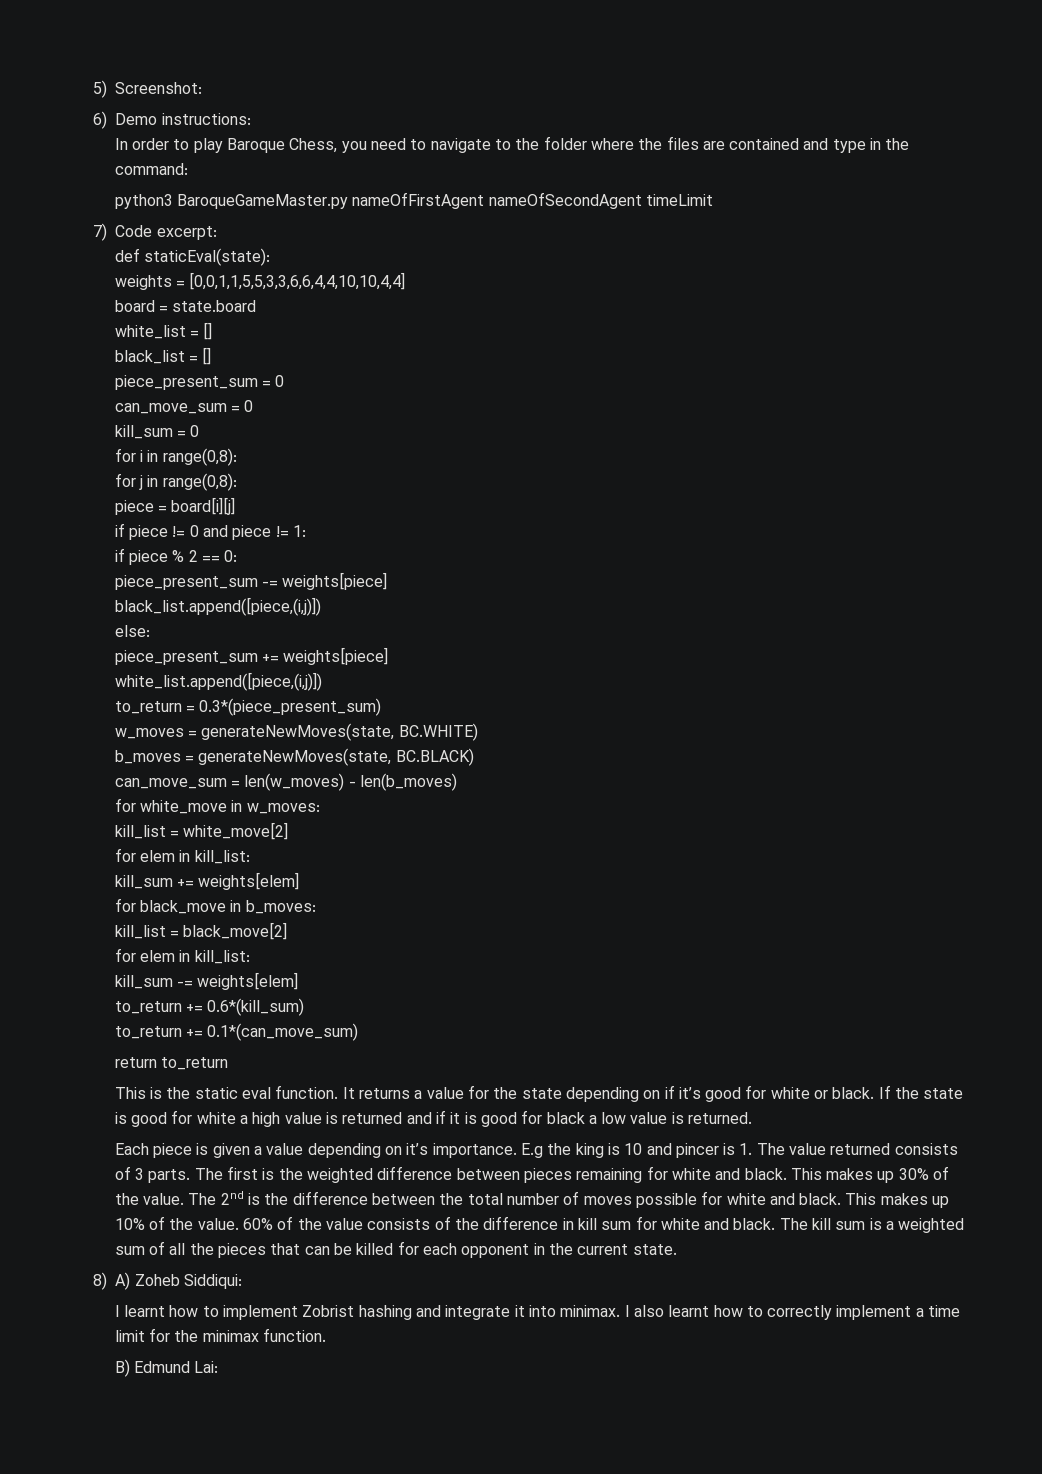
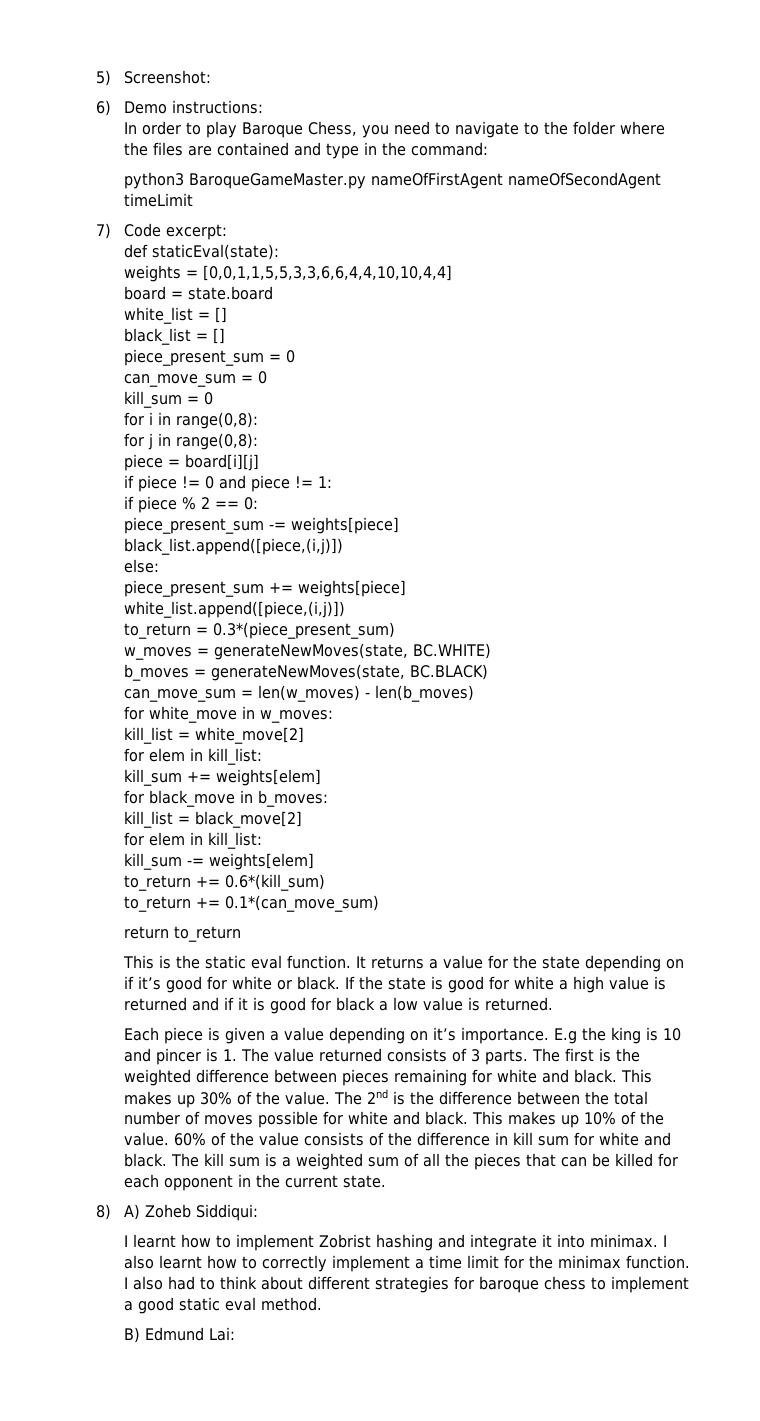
(326, 1335) none -> [124,1276,690,1293] [124,1297,323,1314] I also had to think about different strategies for baroque chess to implement a good static eval method.

